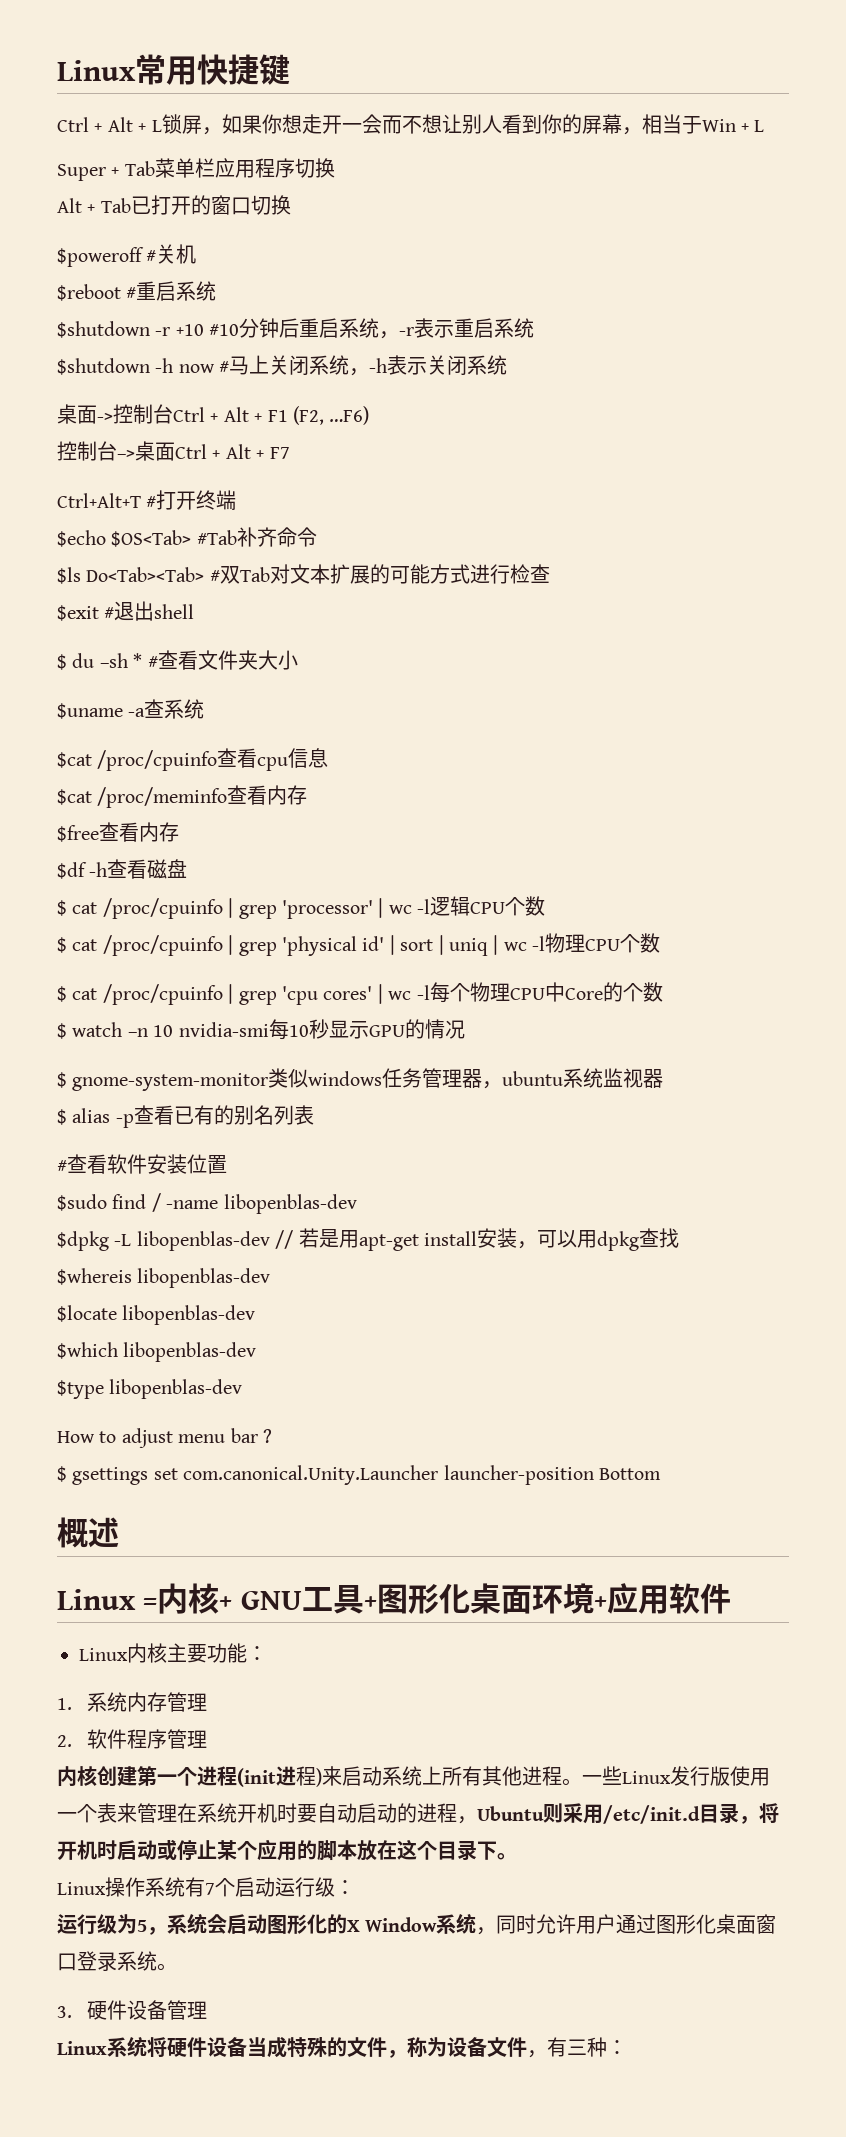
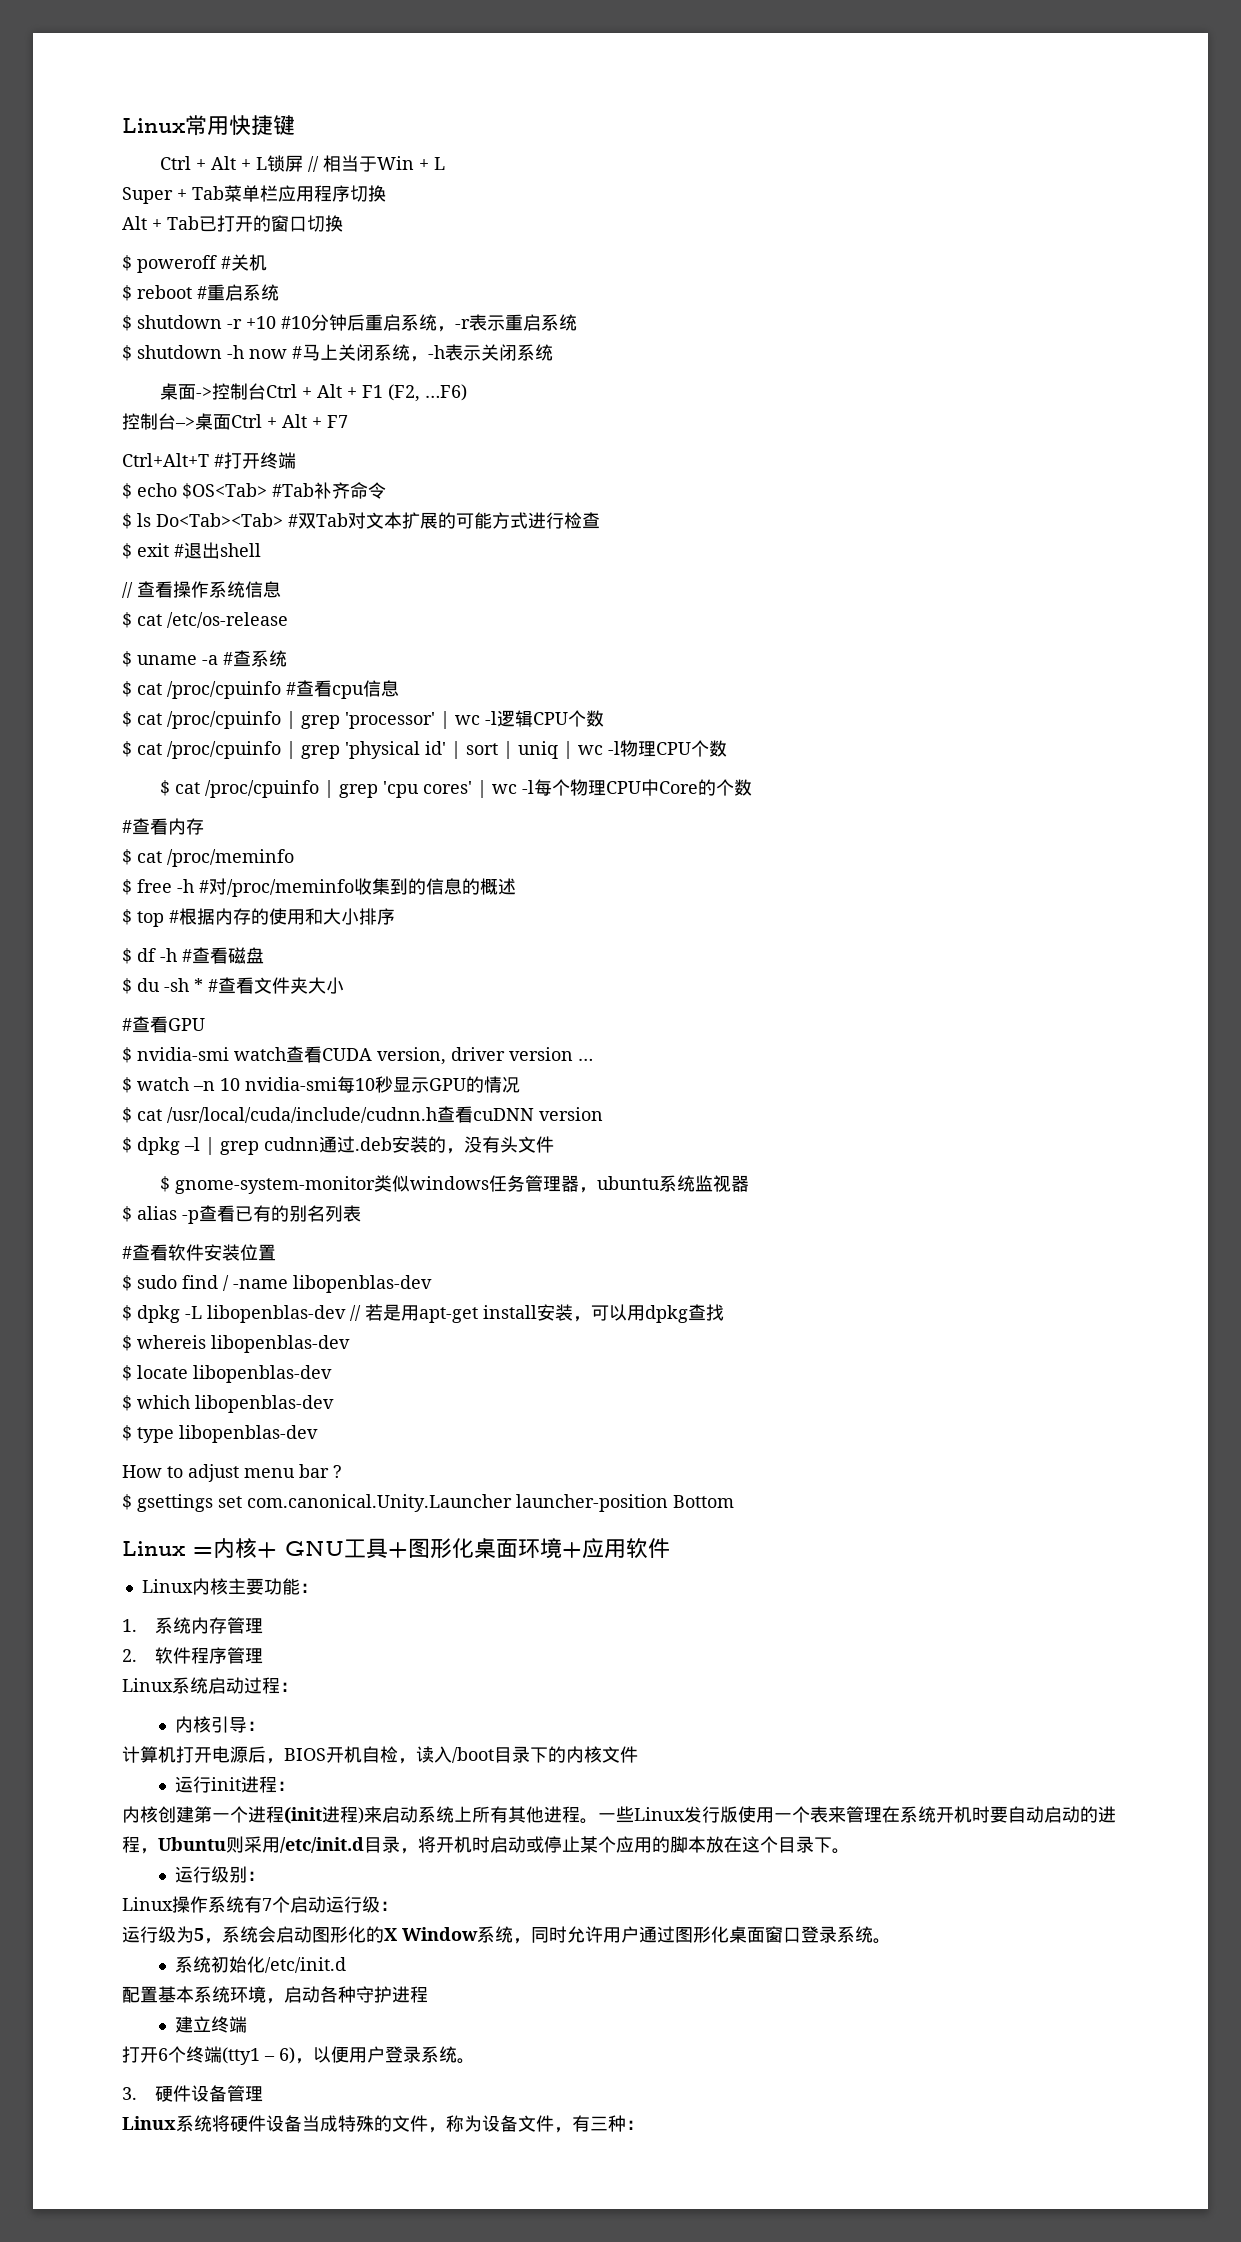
[201,114,642,135] ，如果你想走开一会而不想让别人看到你的屏幕， -> [308,156,320,172] //
[57,247,144,267] $poweroff -> [122,255,217,273] $ poweroff
[57,284,121,301] $reboot -> [122,285,192,301] $ reboot
[57,321,150,338] $shutdown -> [122,315,222,331] $ shutdown
[57,358,150,375] $shutdown -> [122,345,222,361] $ shutdown
[57,530,106,547] $echo -> [122,483,177,499] $ echo
[57,567,81,584] $ls -> [122,513,151,529] $ ls
[57,605,99,621] $exit -> [122,543,169,559] $ exit
[57,650,298,670] [57,699,205,719] [57,748,329,771] [57,785,308,808] [57,822,179,842] [57,859,188,879] $ du –sh * #查看文件夹大小 // $uname -a查系统 // $cat /proc/cpuinfo查看cpu信息 // $cat /proc/meminfo查看内存 // $free查看内存 // $df -h查看磁盘 -> [122,581,281,598] [122,612,288,628] [122,650,287,667] [122,680,399,699] // 查看操作系统信息 // $ cat /etc/os-release // $ uname -a #查系统 // $ cat /proc/cpuinfo #查看cpu信息
(663, 992) none -> [122,818,204,835] [122,849,294,867] [122,878,516,897] [122,908,395,927] [122,947,264,964] [122,977,344,994] [122,1016,205,1033] [122,1046,593,1065] // #查看内存 // $ cat /proc/meminfo // $ free -h #对/proc/meminfo收集到的信息的概述 // $ top #根据内存的使用和大小排序 // $ df -h #查看磁盘 // $ du -sh * #查看文件夹大小 // #查看GPU // $ nvidia-smi watch查看CUDA version, driver version …
(465, 1029) none -> [122,1106,603,1123] [122,1136,554,1155] // $ cat /usr/local/cuda/include/cudnn.h查看cuDNN version // $ dpkg –l | grep cudnn通过.deb安装的，没有头文件
[57,1194,107,1211] $sudo -> [122,1275,177,1291] $ sudo
[57,1231,109,1251] $dpkg -> [122,1305,180,1323] $ dpkg
[57,1268,271,1288] [57,1305,256,1325] [57,1342,257,1362] [57,1380,104,1399] $whereis libopenblas-dev // $locate libopenblas-dev // $which libopenblas-dev // $type -> [122,1335,350,1353] [122,1365,332,1383] [122,1395,334,1413] [122,1425,174,1443] $ whereis libopenblas-dev // $ locate libopenblas-dev // $ which libopenblas-dev // $ type
[57,1517,119,1548] // 概述 -> (734, 1501) none
(207, 1739) none -> [122,1677,298,1694] [175,1716,266,1733] [122,1746,638,1764] [175,1776,296,1793] // Linux系统启动过程： // 内核引导： // 计算机打开电源后，BIOS开机自检，读入/boot目录下的内核文件 // 运行init进程：
(517, 1856) none -> [175,1866,266,1883] // 运行级别：
(177, 1967) none -> [175,1956,347,1973] [122,1986,428,2004] [175,2016,248,2033] [122,2046,475,2065] // 系统初始化/etc/init.d // 配置基本系统环境，启动各种守护进程 // 建立终端 // 打开6个终端(tty1 – 6)，以便用户登录系统。

